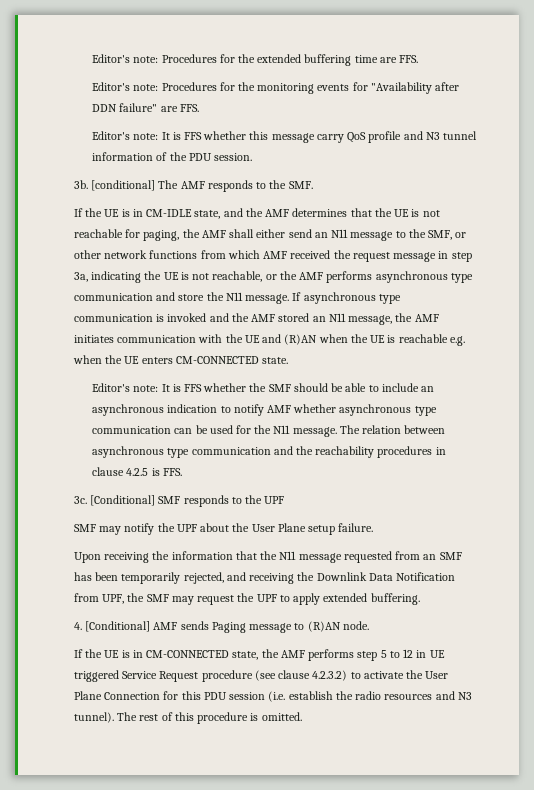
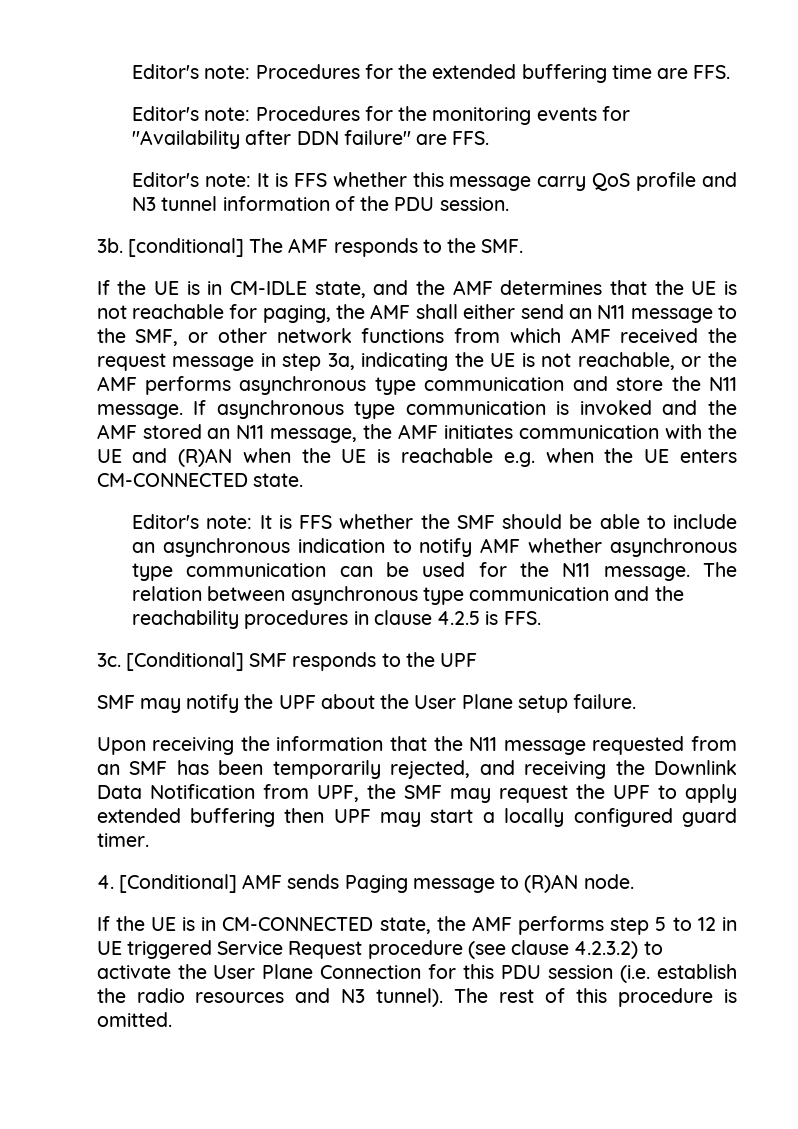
[370,593,420,605] buffering. -> [189,808,738,827] [96,833,149,847] buffering then UPF may start a locally configured guard timer.

